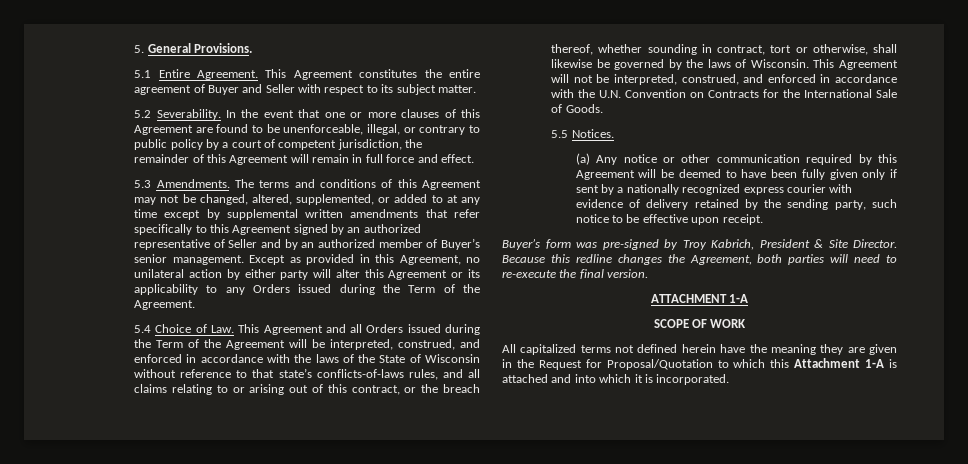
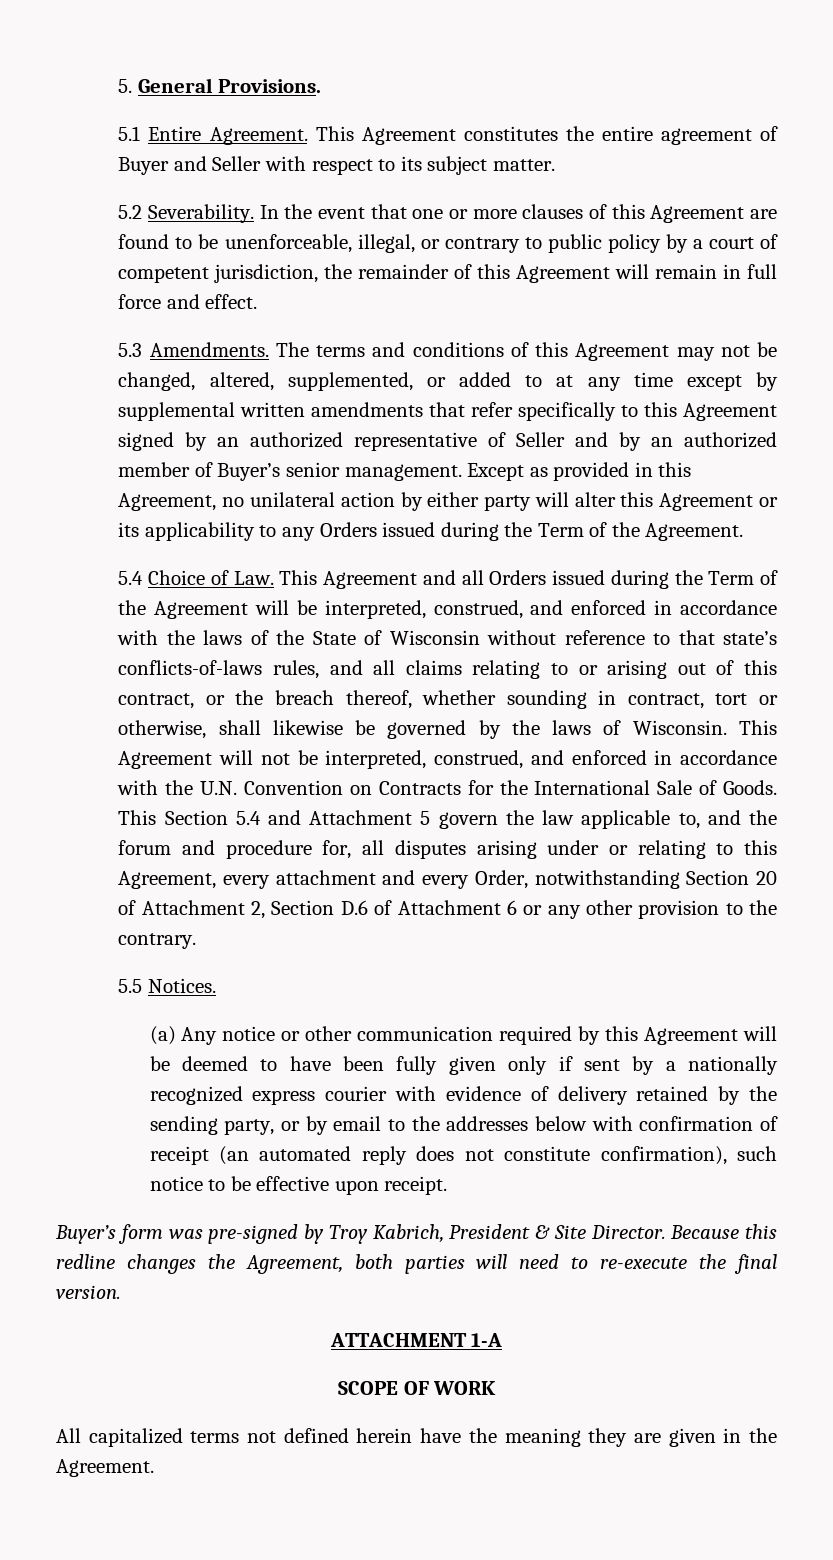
(603, 108) none -> [118,810,777,829] [118,840,777,859] [118,870,777,889] [118,900,778,919] [118,933,197,949] This Section 5.4 and Attachment 5 govern the law applicable to, and the forum and procedure for, all disputes arising under or relating to this Agreement, every attachment and every Order, notwithstanding Section 20 of Attachment 2, Section D.6 of Attachment 6 or any other provision to the contrary.
(866, 205) none -> [280,1116,779,1135] [149,1146,727,1165] or by email to the addresses below with confirmation of receipt (an automated reply does not constitute confirmation),
[538,358,897,370] [502,374,730,385] Request for Proposal/Quotation to which this Attachment 1-A is attached and into which it is incorporated. -> [56,1459,154,1477] Agreement.

